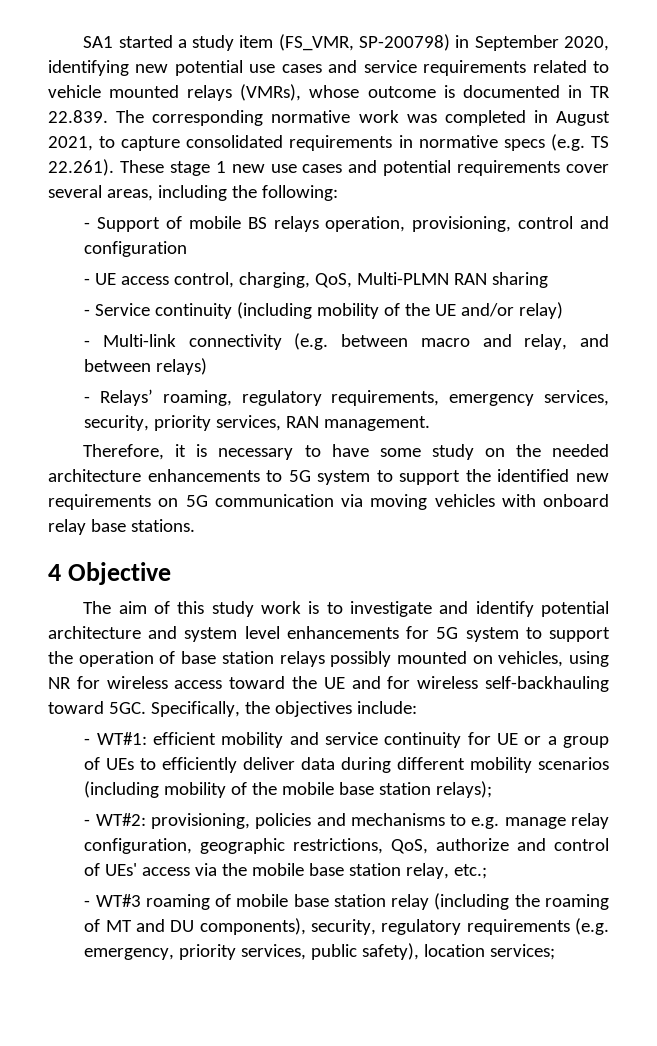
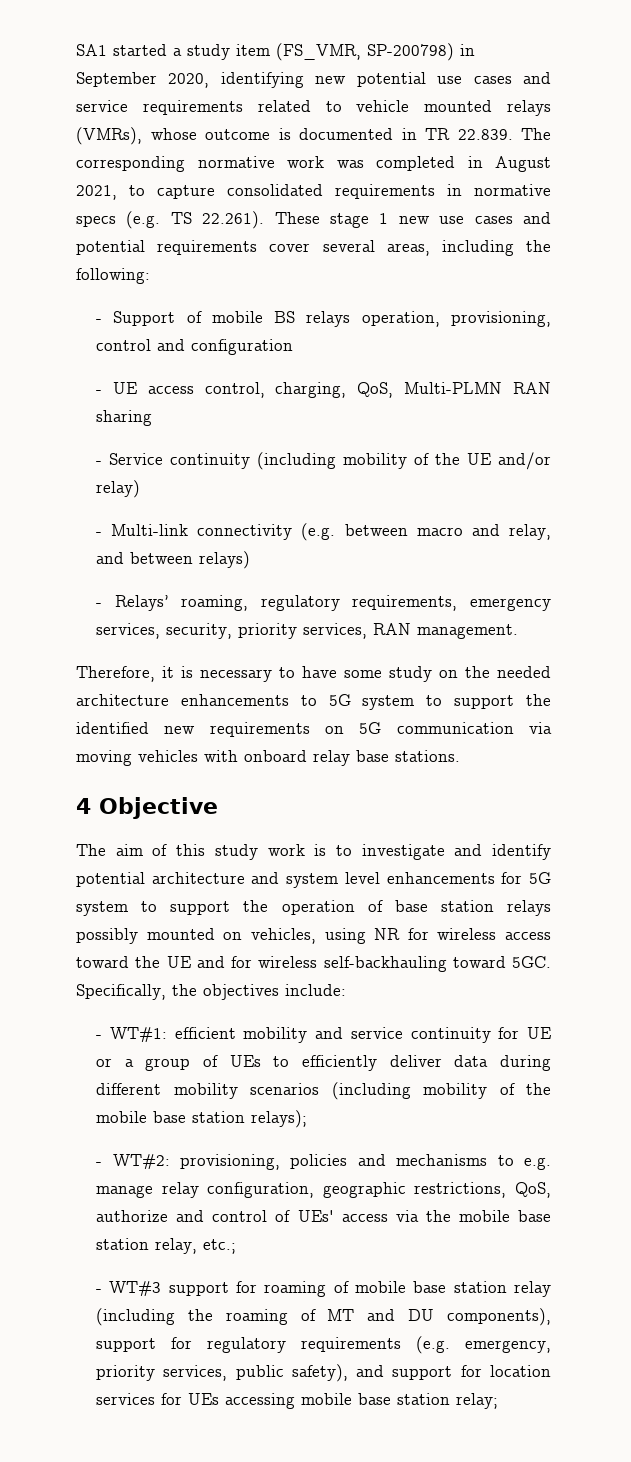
(141, 900) none -> [168,1281,258,1296] support for
[310,919,376,935] security, -> [96,1337,193,1352] support for
[424,944,556,960] location services; -> [356,1365,551,1380] [96,1393,499,1409] and support for location services for UEs accessing mobile base station relay;

